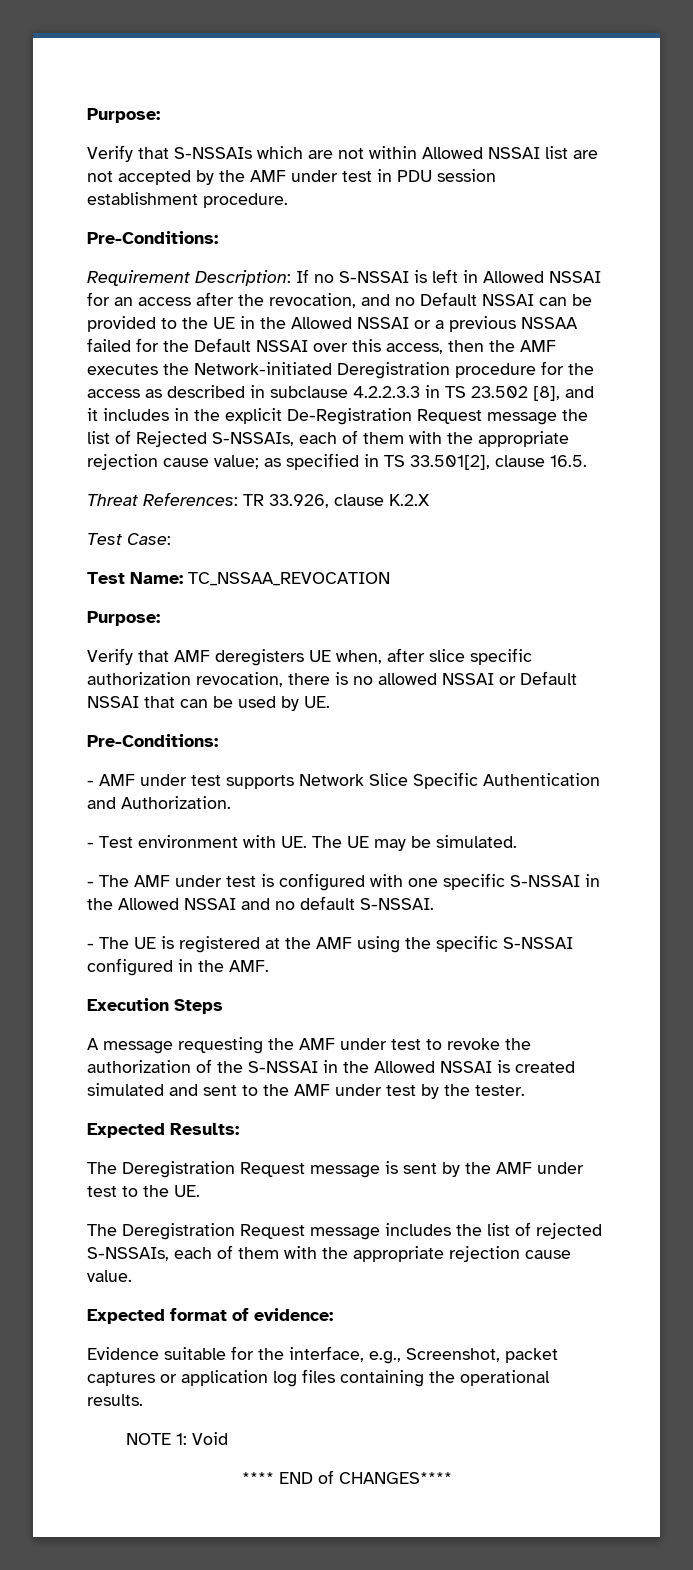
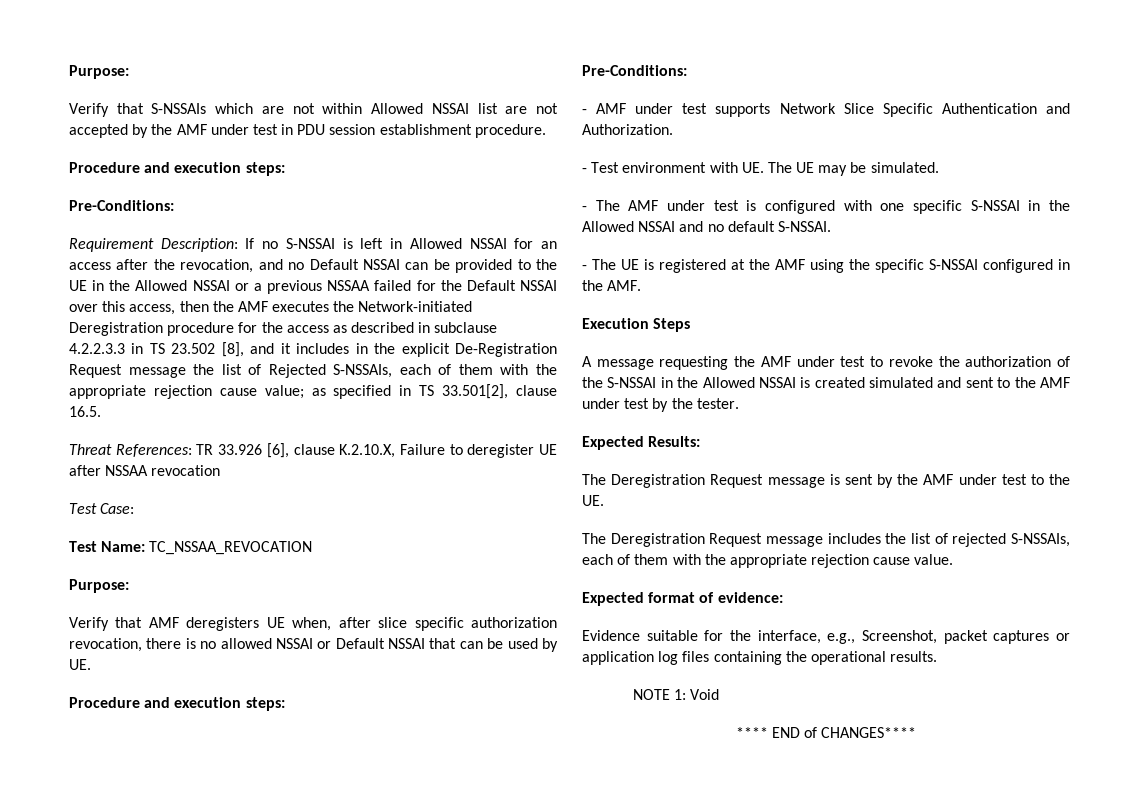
(288, 200) none -> [69,162,285,176] // Procedure and execution steps:
[269,494,430,508] 33.926, clause K.2.X -> [218,443,557,458] [69,465,221,476] 33.926 [6], clause K.2.10.X, Failure to deregister UE after NSSAA revocation
(330, 702) none -> [69,697,285,711] // Procedure and execution steps:

